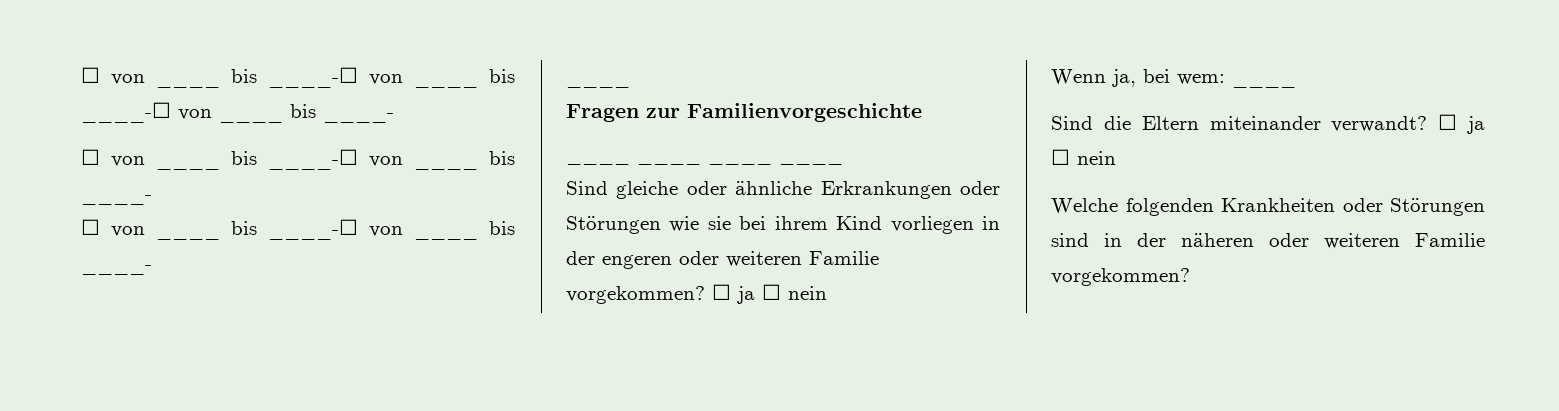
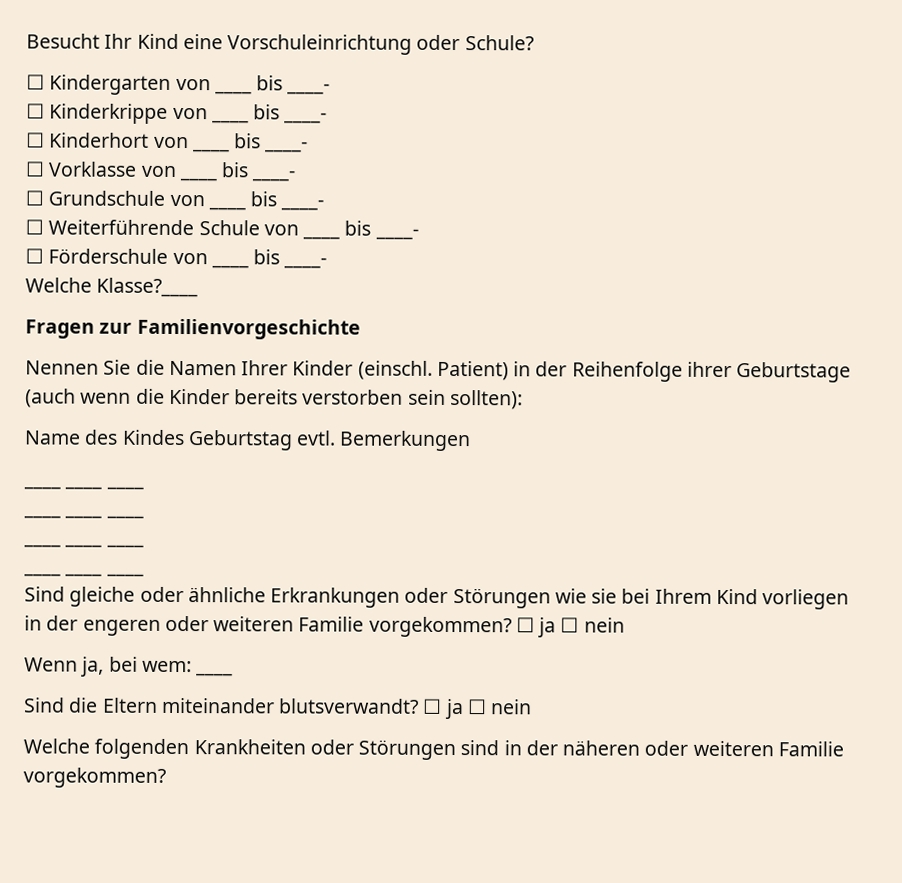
[81,67,220,88] [231,67,478,88] [489,69,515,83] [81,102,283,123] [290,104,394,123] [81,149,220,170] [231,149,478,170] [489,151,515,165] [81,195,152,205] [81,219,220,240] [231,219,478,240] [489,221,515,235] [81,265,152,275] [566,83,630,88] [566,103,922,122] [566,160,630,165] ☐ von ____ bis ____-☐ von ____ bis ____-☐ von ____ bis ____- // ☐ von ____ bis ____-☐ von ____ bis ____- // ☐ von ____ bis ____-☐ von ____ bis ____- // ____ // Fragen zur Familienvorgeschichte // ____ -> [26,33,534,55] [26,74,331,95] [26,103,328,124] [26,132,309,153] [25,161,177,177] [178,162,296,182] [25,190,325,211] [25,219,419,240] [25,248,328,269] [25,277,199,298] [25,318,361,340] [25,359,852,383] [25,388,523,410] [24,429,472,452] [23,485,144,490] [23,514,144,519] [23,543,144,548] Besucht Ihr Kind eine Vorschuleinrichtung oder Schule? // ☐ Kindergarten von ____ bis ____- // ☐ Kinderkrippe von ____ bis ____- // ☐ Kinderhort von ____ bis ____- // ☐ Vorklasse von ____ bis ____- // ☐ Grundschule von ____ bis ____- // ☐ Weiterführende Schule von ____ bis ____- // ☐ Förderschule von ____ bis ____- // Welche Klasse?____ // Fragen zur Familienvorgeschichte // Nennen Sie die Namen Ihrer Kinder (einschl. Patient) in der Reihenfolge ihrer Geburtstage (auch wenn die Kinder bereits verstorben sein sollten): // Name des Kindes Geburtstag evtl. Bemerkungen // ____ ____ ____ // ____ ____ ____ // ____ ____ ____ //
[774,216,828,230] ihrem -> [654,588,712,604] Ihrem
[1331,116,1428,132] verwandt? -> [279,698,420,714] blutsverwandt?

